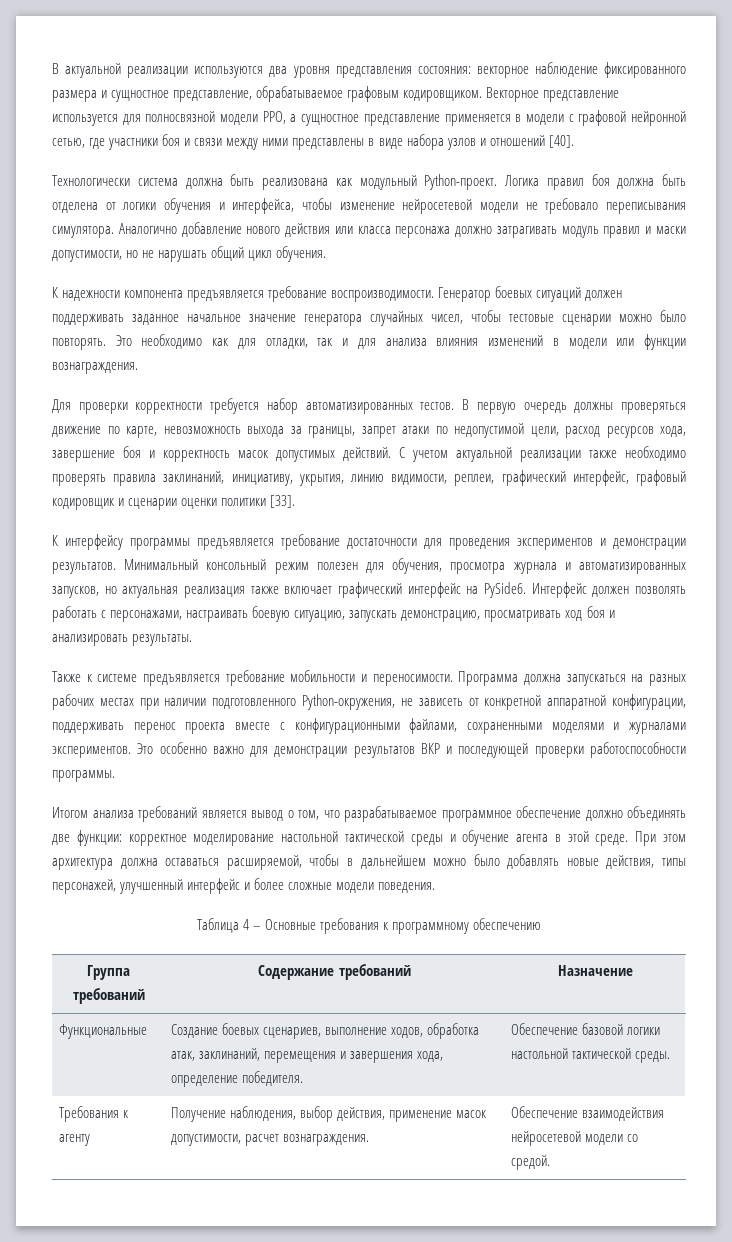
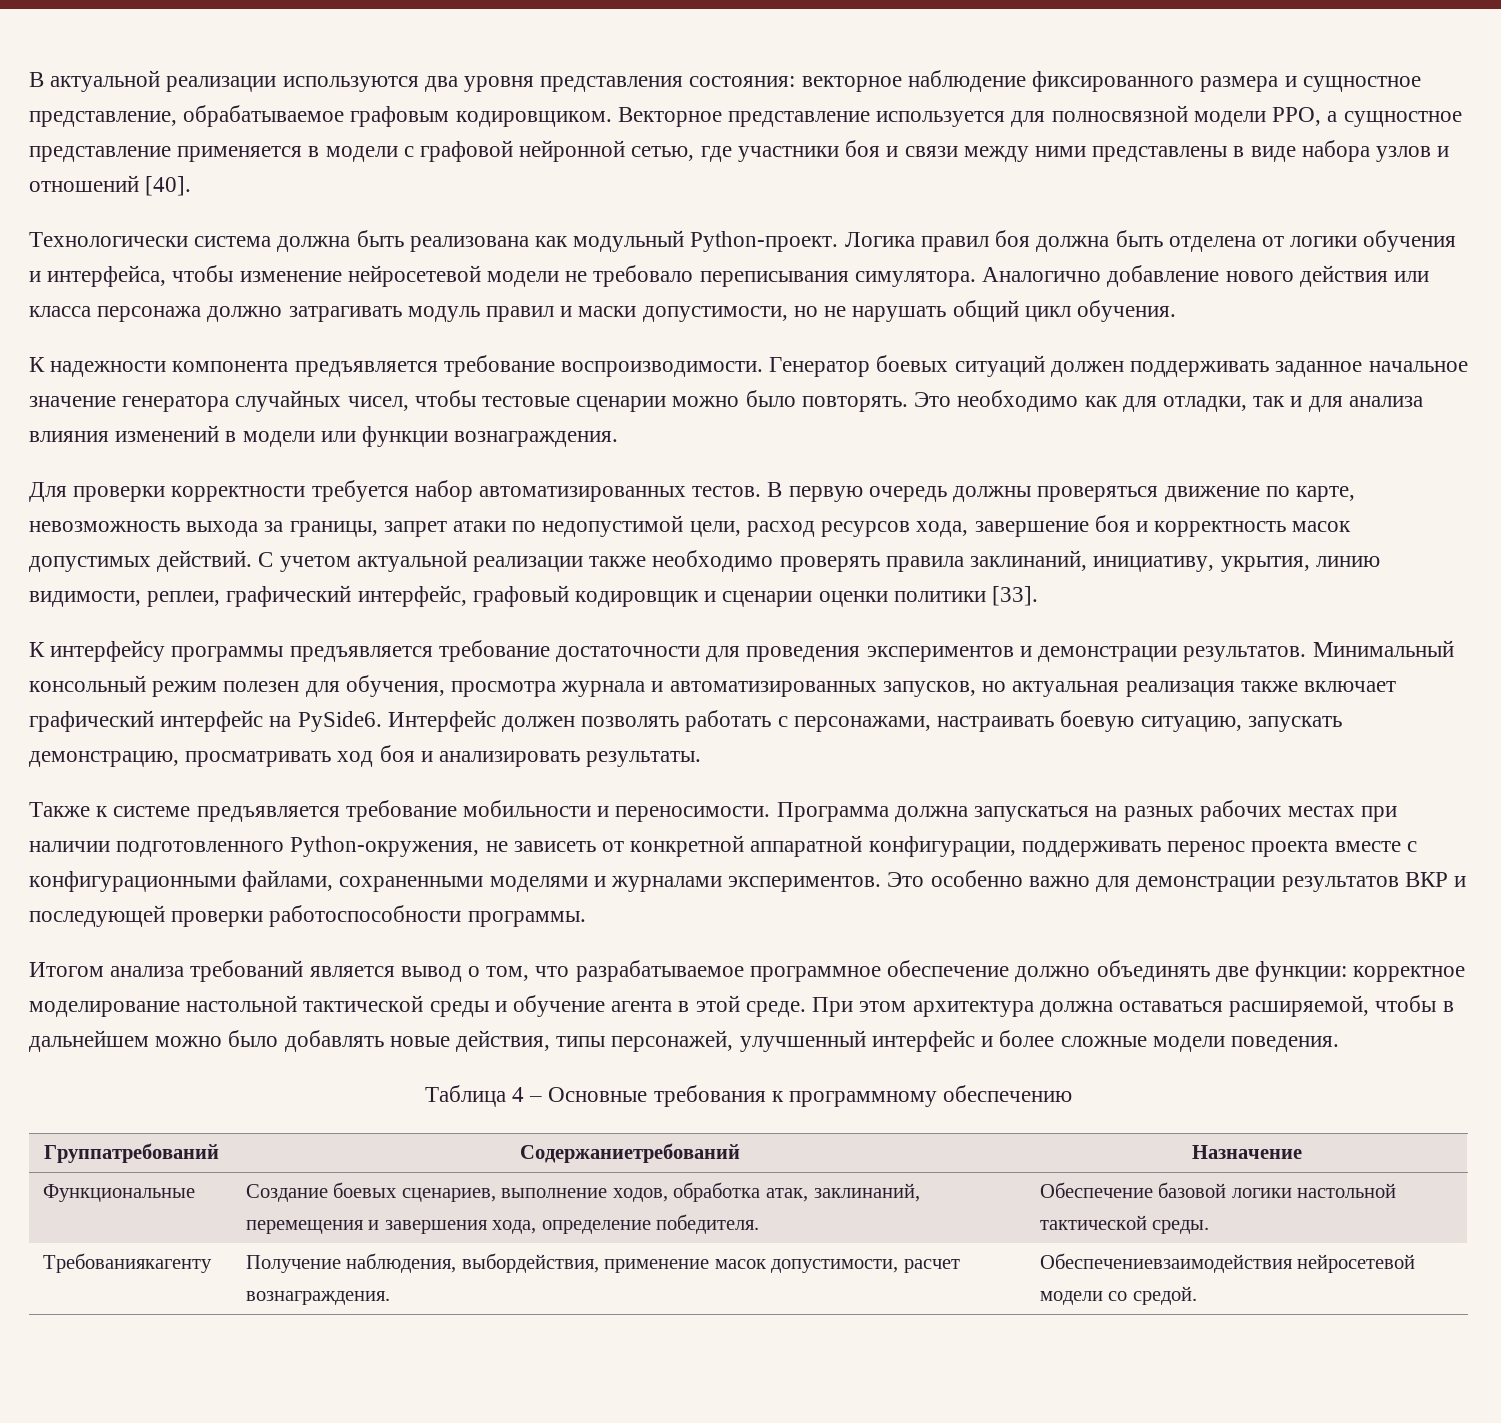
[87,965,130,980] [72,988,145,1004] [258,964,411,980] Группа требований | Содержание требований -> [43,1143,219,1163] [519,1143,740,1163] Группатребований | Содержаниетребований
[58,1106,128,1122] [58,1134,90,1146] Требования к агенту -> [42,1253,212,1273] Требованиякагенту
[299,1106,385,1122] выбор действия, -> [461,1253,599,1273] выбордействия,
[510,1106,664,1121] Обеспечение взаимодействия -> [1039,1253,1293,1273] Обеспечениевзаимодействия

